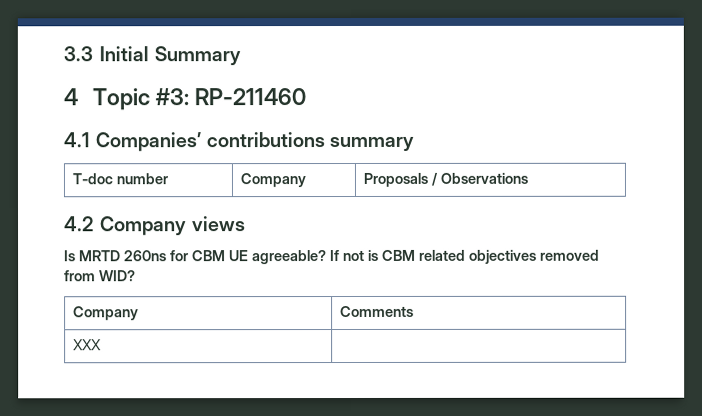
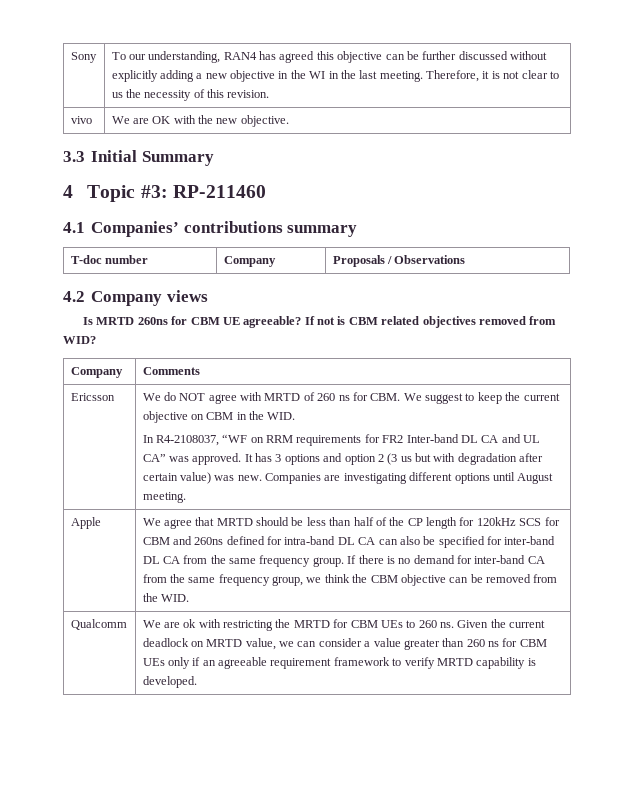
(63, 54) none -> [70,52,97,63] [111,51,548,63] [111,70,559,82] [111,89,270,101] [70,116,92,124] [111,115,289,127] Sony | To our understanding, RAN4 has agreed this objective can be further discussed without explicitly adding a new objective in the WI in the last meeting. Therefore, it is not clear to us the necessity of this revision. // vivo | We are OK with the new objective. //
[73,339,103,351] XXX | -> [70,393,115,401] [142,392,560,404] [142,411,296,423] [142,434,541,446] [142,453,544,465] [142,472,554,484] [142,492,186,503] [70,517,101,529] [142,517,560,529] [142,536,556,548] [142,555,545,567] [142,574,558,586] [142,593,189,602] [70,619,127,630] [142,619,546,631] [142,638,547,650] [142,657,536,669] [142,676,197,688] Ericsson | We do NOT agree with MRTD of 260 ns for CBM. We suggest to keep the current objective on CBM in the WID. // In R4-2108037, “WF on RRM requirements for FR2 Inter-band DL CA and UL CA” was approved. It has 3 options and option 2 (3 us but with degradation after certain value) was new. Companies are investigating different options until August meeting. // Apple | We agree that MRTD should be less than half of the CP length for 120kHz SCS for CBM and 260ns defined for intra-band DL CA can also be specified for inter-band DL CA from the same frequency group. If there is no demand for inter-band CA from the same frequency group, we think the CBM objective can be removed from the WID. // Qualcomm | We are ok with restricting the MRTD for CBM UEs to 260 ns. Given the current deadlock on MRTD value, we can consider a value greater than 260 ns for CBM UEs only if an agreeable requirement framework to verify MRTD capability is developed.

